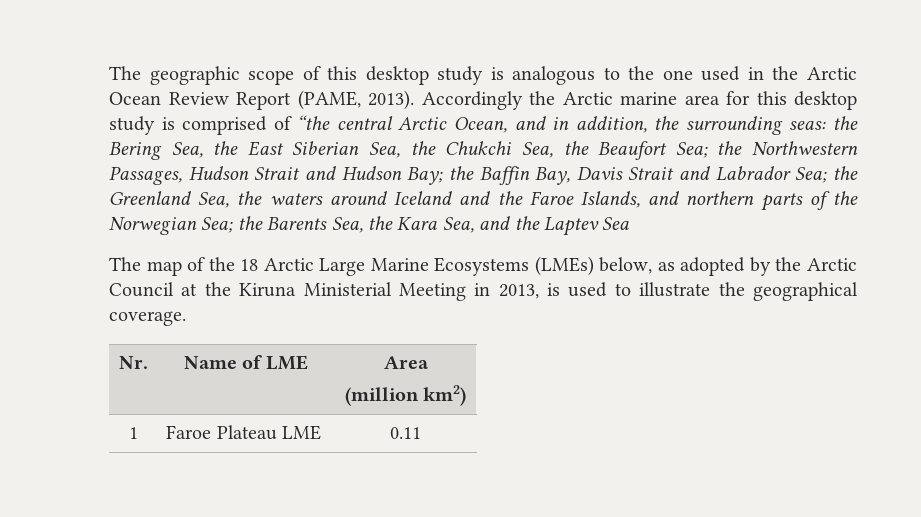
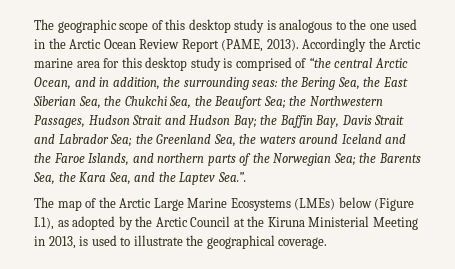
[602,217,630,230] Sea -> [217,172,246,182] Sea.”.
[240,259,259,271] 18 -> (116, 202) none
[599,257,653,274] below, -> [338,197,415,211] [34,217,54,230] below (Figure I.1),
[119,356,148,369] [183,355,309,370] [383,356,429,369] [344,385,467,406] [129,427,138,439] [166,425,321,440] [390,427,421,439] // Nr. | Name of LME | Area // (million km2) // 1 | Faroe Plateau LME | 0.11 -> (328, 243) none

